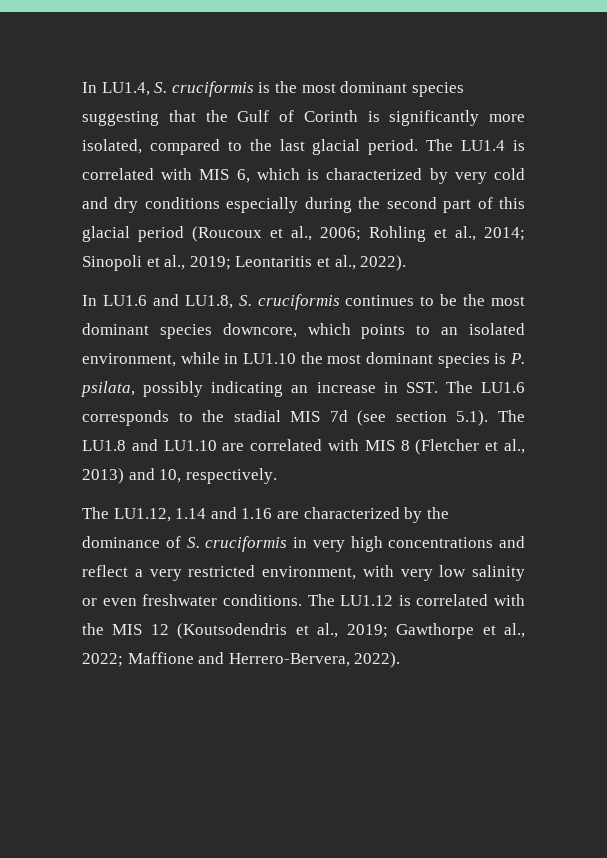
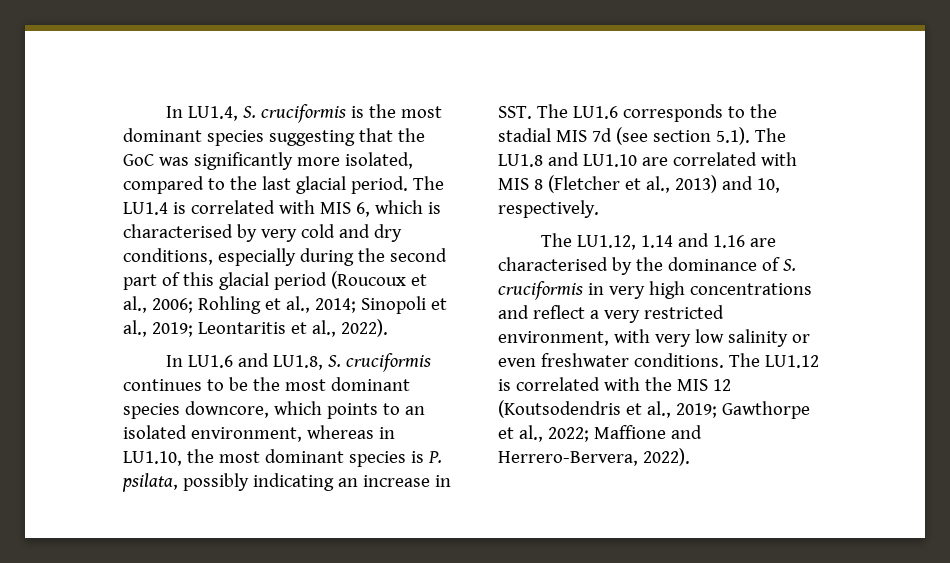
[237,110,380,122] Gulf of Corinth is -> [123,154,189,166] GoC was
[326,168,423,180] characterized -> [123,224,233,238] characterised
[144,197,220,209] conditions -> [123,248,213,265] conditions,
[180,352,296,364] while in LU1.10 -> [306,425,395,439] [123,451,182,466] whereas in LU1.10,
[303,507,400,519] characterized -> [498,257,608,271] characterised

